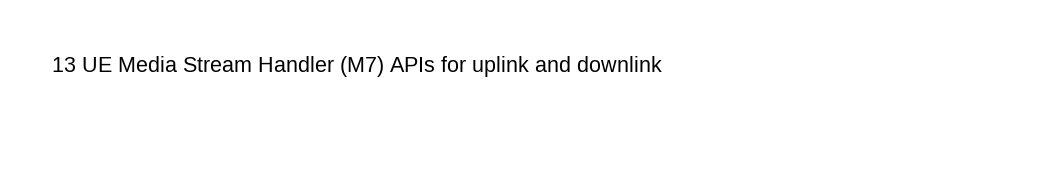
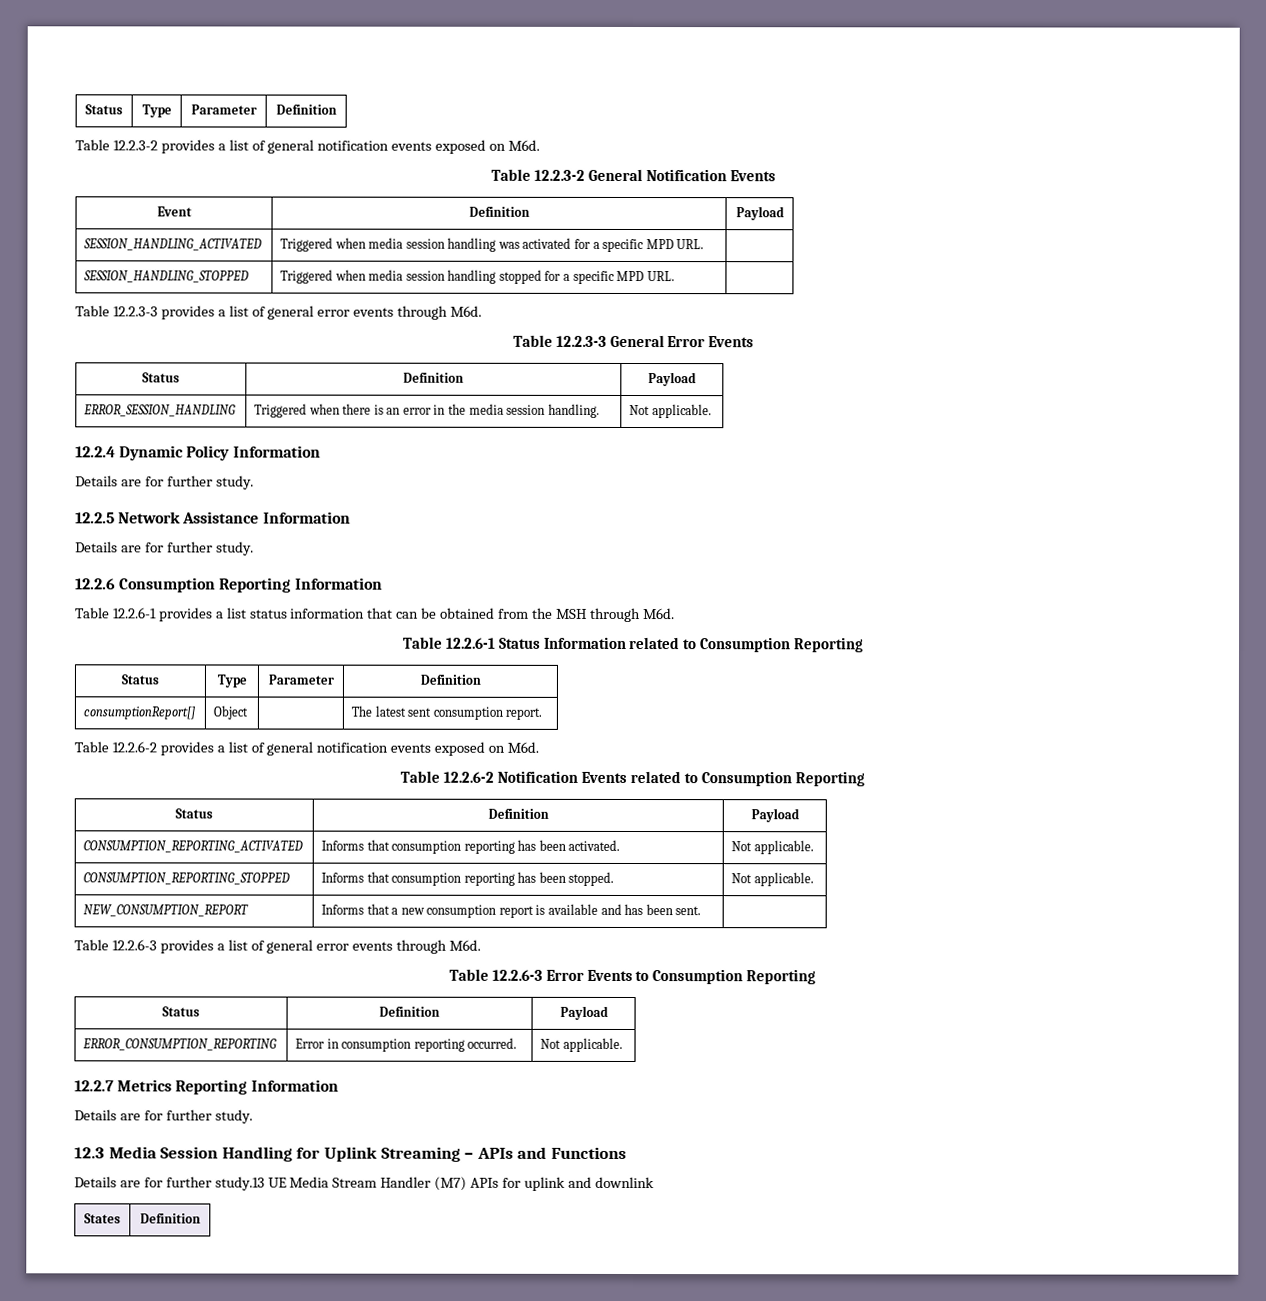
[52,57,76,72] 13 -> [85,104,123,115] [141,104,172,118] [190,104,257,115] [275,104,337,115] [75,139,541,154] [491,168,776,182] [156,206,192,217] [468,206,530,217] [735,206,785,221] [83,238,263,251] [280,237,705,253] [83,270,250,283] [280,269,675,284] [75,305,483,320] [512,334,755,348] [142,372,180,383] [403,372,464,383] [648,372,697,387] [83,404,237,417] [254,403,600,418] [629,404,712,419] [75,445,321,461] [75,475,254,490] [75,511,351,524] [75,541,254,556] [75,577,383,593] [75,607,675,623] [402,636,865,653] [121,674,159,685] [216,674,247,688] [267,674,334,685] [419,674,481,685] [83,706,196,720] [213,705,249,720] [351,705,543,720] [74,741,540,756] [400,770,865,787] [175,808,213,819] [487,808,549,819] [750,808,800,823] [83,840,304,853] [321,839,621,854] [731,840,814,855] [83,872,291,885] [321,871,615,886] [731,872,814,887] [83,904,250,917] [321,903,702,918] [74,939,482,954] [448,968,817,985] [162,1006,200,1017] [379,1006,440,1017] [559,1005,609,1020] [82,1038,278,1051] [295,1037,518,1052] [540,1037,623,1052] [74,1079,339,1095] [74,1109,253,1124] [74,1146,627,1162] [74,1176,265,1191] Status | Type | Parameter | Definition // Table 12.2.3-2 provides a list of general notification events exposed on M6d. // Table 12.2.3-2 General Notification Events // Event | Definition | Payload // SESSION_HANDLING_ACTIVATED | Triggered when media session handling was activated for a specific MPD URL. | // SESSION_HANDLING_STOPPED | Triggered when media session handling stopped for a specific MPD URL. | // Table 12.2.3-3 provides a list of general error events through M6d. // Table 12.2.3-3 General Error Events // Status | Definition | Payload // ERROR_SESSION_HANDLING | Triggered when there is an error in the media session handling. | Not applicable. // 12.2.4 Dynamic Policy Information // Details are for further study. // 12.2.5 Network Assistance Information // Details are for further study. // 12.2.6 Consumption Reporting Information // Table 12.2.6-1 provides a list status information that can be obtained from the MSH through M6d. // Table 12.2.6-1 Status Information related to Consumption Reporting // Status | Type | Parameter | Definition // consumptionReport[] | Object | | The latest sent consumption report. // Table 12.2.6-2 provides a list of general notification events exposed on M6d. // Table 12.2.6-2 Notification Events related to Consumption Reporting // Status | Definition | Payload // CONSUMPTION_REPORTING_ACTIVATED | Informs that consumption reporting has been activated. | Not applicable. // CONSUMPTION_REPORTING_STOPPED | Informs that consumption reporting has been stopped. | Not applicable. // NEW_CONSUMPTION_REPORT | Informs that a new consumption report is available and has been sent. | // Table 12.2.6-3 provides a list of general error events through M6d. // Table 12.2.6-3 Error Events to Consumption Reporting // Status | Definition | Payload // ERROR_CONSUMPTION_REPORTING | Error in consumption reporting occurred. | Not applicable. // 12.2.7 Metrics Reporting Information // Details are for further study. // 12.3 Media Session Handling for Uplink Streaming – APIs and Functions // Details are for further study.13
(662, 64) none -> [84,1213,121,1224] [139,1213,201,1224] // States | Definition

